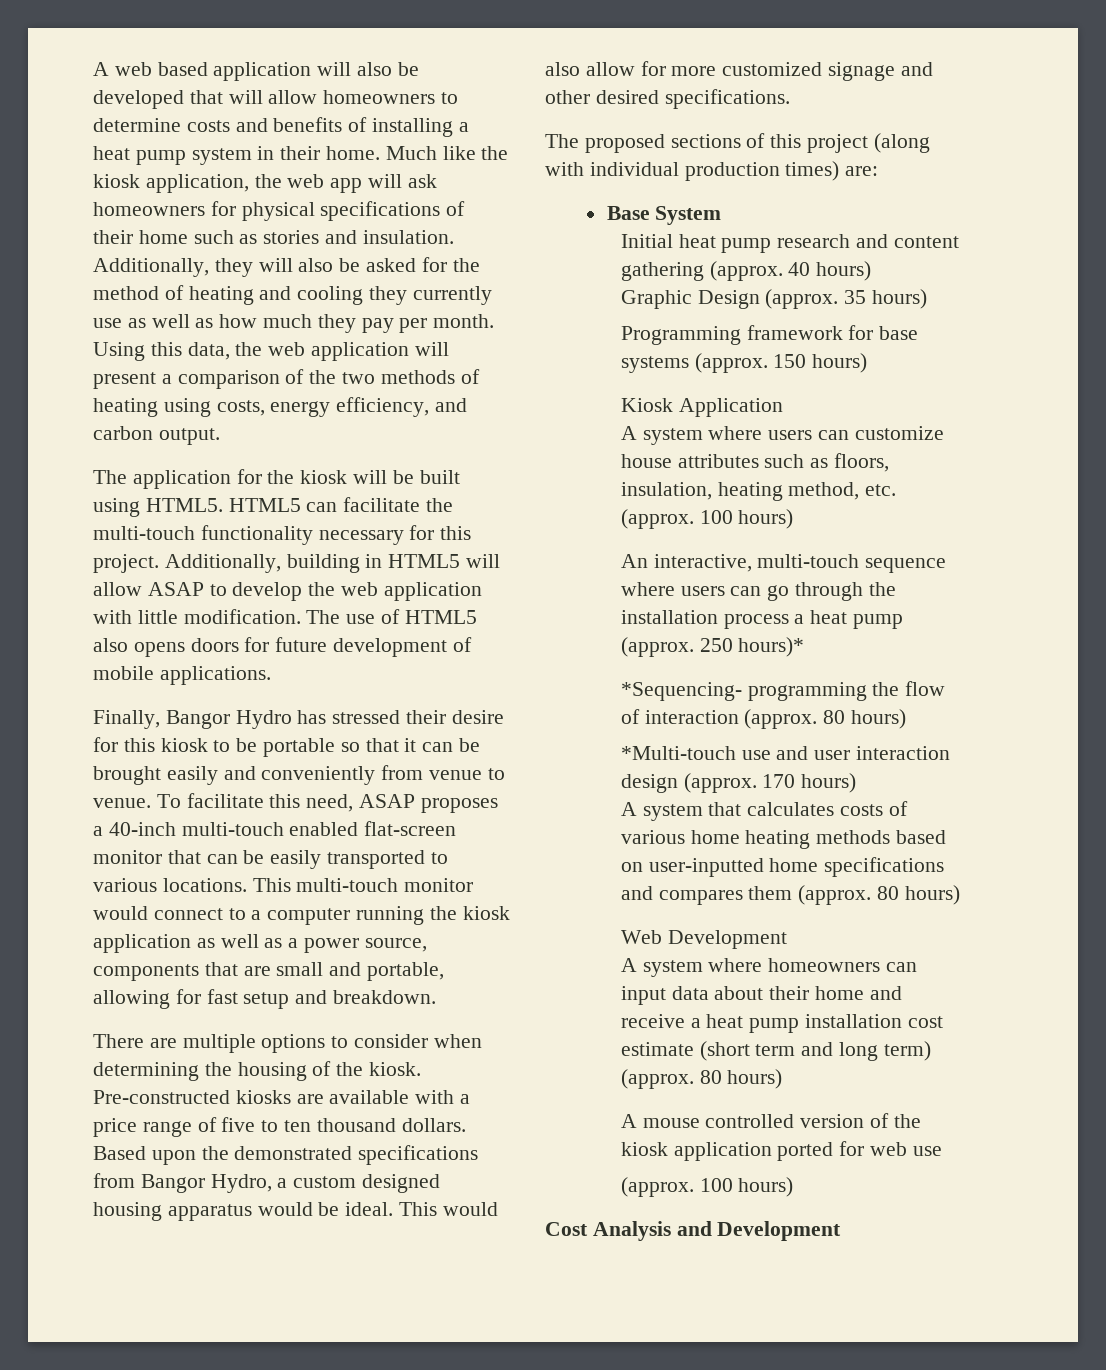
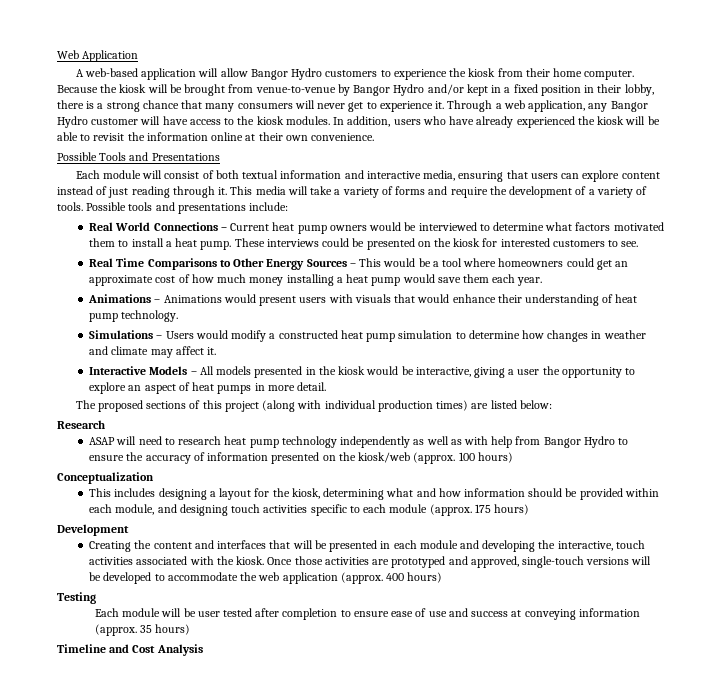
[93,62,419,81] [93,90,459,109] [93,117,469,137] [93,146,509,165] [93,174,437,193] [93,201,466,221] [93,230,454,244] [93,257,480,277] [93,285,492,305] [93,314,495,333] [93,342,449,361] [93,369,480,389] [93,397,468,417] [93,426,220,445] [93,469,460,489] [93,497,454,517] [93,525,472,545] [93,554,501,573] [93,582,482,601] [93,609,477,624] [93,637,472,657] [93,666,271,685] [93,710,504,729] [93,737,481,757] [93,765,505,785] [93,793,498,813] [93,821,457,836] [93,850,448,869] [93,878,474,892] [93,906,510,925] [93,934,427,953] [93,962,445,981] [93,989,437,1009] [93,1034,482,1053] [93,1061,422,1081] [93,1090,471,1104] [93,1117,466,1137] [93,1145,479,1165] [93,1173,441,1193] [93,1202,498,1221] [545,61,933,81] [545,89,790,109] A web based application will also be developed that will allow homeowners to determine costs and benefits of installing a heat pump system in their home. Much like the kiosk application, the web app will ask homeowners for physical specifications of their home such as stories and insulation. Additionally, they will also be asked for the method of heating and cooling they currently use as well as how much they pay per month. Using this data, the web application will present a comparison of the two methods of heating using costs, energy efficiency, and carbon output. // The application for the kiosk will be built using HTML5. HTML5 can facilitate the multi-touch functionality necessary for this project. Additionally, building in HTML5 will allow ASAP to develop the web application with little modification. The use of HTML5 also opens doors for future development of mobile applications. // Finally, Bangor Hydro has stressed their desire for this kiosk to be portable so that it can be brought easily and conveniently from venue to venue. To facilitate this need, ASAP proposes a 40-inch multi-touch enabled flat-screen monitor that can be easily transported to various locations. This multi-touch monitor would connect to a computer running the kiosk application as well as a power source, components that are small and portable, allowing for fast setup and breakdown. // There are multiple options to consider when determining the housing of the kiosk. Pre-constructed kiosks are available with a price range of five to ten thousand dollars. Based upon the demonstrated specifications from Bangor Hydro, a custom designed housing apparatus would be ideal. This would also allow for more customized signage and other desired specifications. -> [57,50,139,62] [75,68,635,80] [57,84,654,96] [57,100,648,112] [57,116,660,128] [57,132,375,141] [57,152,220,161] [75,170,660,182] [57,186,648,198] [57,202,289,214] [89,222,664,234] [89,238,639,250] [89,258,629,270] [89,274,543,286] [88,294,638,306] [89,310,179,322] [89,330,646,342] [89,346,217,358] [89,366,636,378] [89,382,327,394] Web Application // A web-based application will allow Bangor Hydro customers to experience the kiosk from their home computer. Because the kiosk will be brought from venue-to-venue by Bangor Hydro and/or kept in a fixed position in their lobby, there is a strong chance that many consumers will never get to experience it. Through a web application, any Bangor Hydro customer will have access to the kiosk modules. In addition, users who have already experienced the kiosk will be able to revisit the information online at their own convenience. // Possible Tools and Presentations // Each module will consist of both textual information and interactive media, ensuring that users can explore content instead of just reading through it. This media will take a variety of forms and require the development of a variety of tools. Possible tools and presentations include: // Real World Connections – Current heat pump owners would be interviewed to determine what factors motivated them to install a heat pump. These interviews could be presented on the kiosk for interested customers to see. // Real Time Comparisons to Other Energy Sources – This would be a tool where homeowners could get an approximate cost of how much money installing a heat pump would save them each year. // Animations – Animations would present users with visuals that would enhance their understanding of heat pump technology. // Simulations – Users would modify a constructed heat pump simulation to determine how changes in weather and climate may affect it. // Interactive Models – All models presented in the kiosk would be interactive, giving a user the opportunity to explore an aspect of heat pumps in more detail.
[845,166,879,176] [606,206,722,225] [620,234,959,253] [620,261,872,281] [620,289,928,309] [620,325,919,345] [620,353,868,373] [620,398,783,417] [620,426,944,445] [620,453,890,472] [620,482,897,501] [620,509,794,529] [620,554,947,573] [620,582,896,601] [620,610,904,629] [620,637,805,657] [620,681,946,701] [620,709,907,729] [620,746,951,760] [620,773,857,793] [620,801,908,821] [620,830,947,849] [620,857,945,877] [620,885,960,905] [620,930,787,949] [620,958,918,977] [620,986,902,1005] [620,1014,943,1033] [620,1041,931,1061] [620,1069,783,1089] [620,1113,921,1128] [620,1141,942,1161] [620,1177,794,1197] [545,1221,842,1241] are: // Base System // Initial heat pump research and content gathering (approx. 40 hours) // Graphic Design (approx. 35 hours) // Programming framework for base systems (approx. 150 hours) // Kiosk Application // A system where users can customize house attributes such as floors, insulation, heating method, etc. (approx. 100 hours) // An interactive, multi-touch sequence where users can go through the installation process a heat pump (approx. 250 hours)* // *Sequencing- programming the flow of interaction (approx. 80 hours) // *Multi-touch use and user interaction design (approx. 170 hours) // A system that calculates costs of various home heating methods based on user-inputted home specifications and compares them (approx. 80 hours) // Web Development // A system where homeowners can input data about their home and receive a heat pump installation cost estimate (short term and long term) (approx. 80 hours) // A mouse controlled version of the kiosk application ported for web use // (approx. 100 hours) // Cost Analysis and Development -> [471,400,552,409] [57,420,105,429] [89,436,629,448] [89,452,513,464] [57,472,154,484] [89,488,659,500] [89,504,529,516] [57,524,129,536] [89,540,645,552] [89,556,652,568] [89,572,443,584] [57,592,96,604] [94,608,640,620] [94,624,191,636] [57,644,203,656] are listed below: // Research // ASAP will need to research heat pump technology independently as well as with help from Bangor Hydro to ensure the accuracy of information presented on the kiosk/web (approx. 100 hours) // Conceptualization // This includes designing a layout for the kiosk, determining what and how information should be provided within each module, and designing touch activities specific to each module (approx. 175 hours) // Development // Creating the content and interfaces that will be presented in each module and developing the interactive, touch activities associated with the kiosk. Once those activities are prototyped and approved, single-touch versions will be developed to accommodate the web application (approx. 400 hours) // Testing // Each module will be user tested after completion to ensure ease of use and success at conveying information (approx. 35 hours) // Timeline and Cost Analysis

